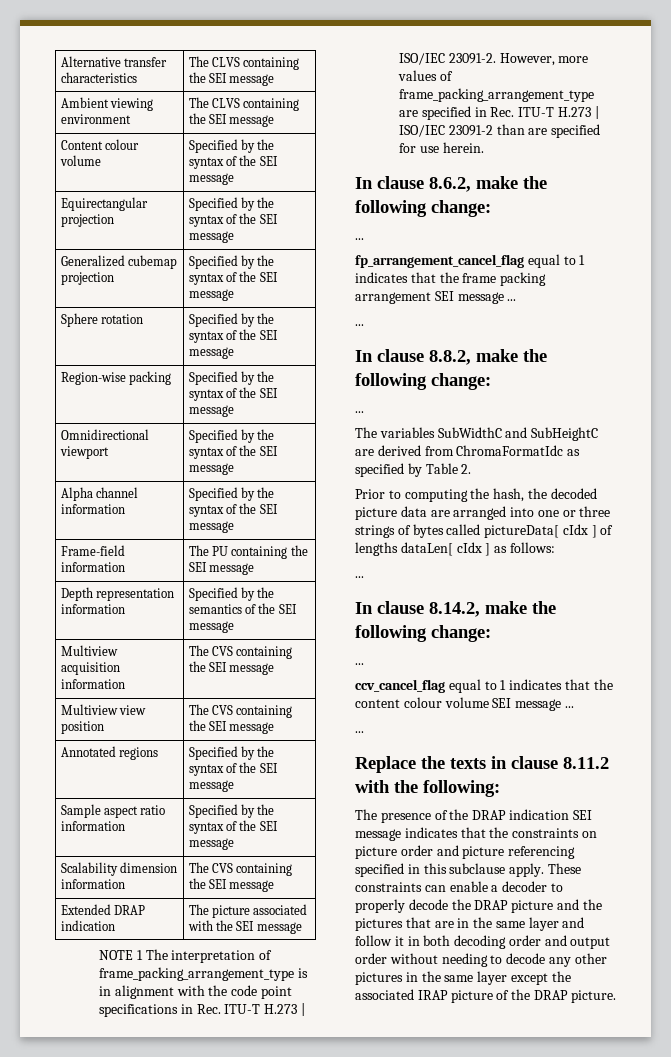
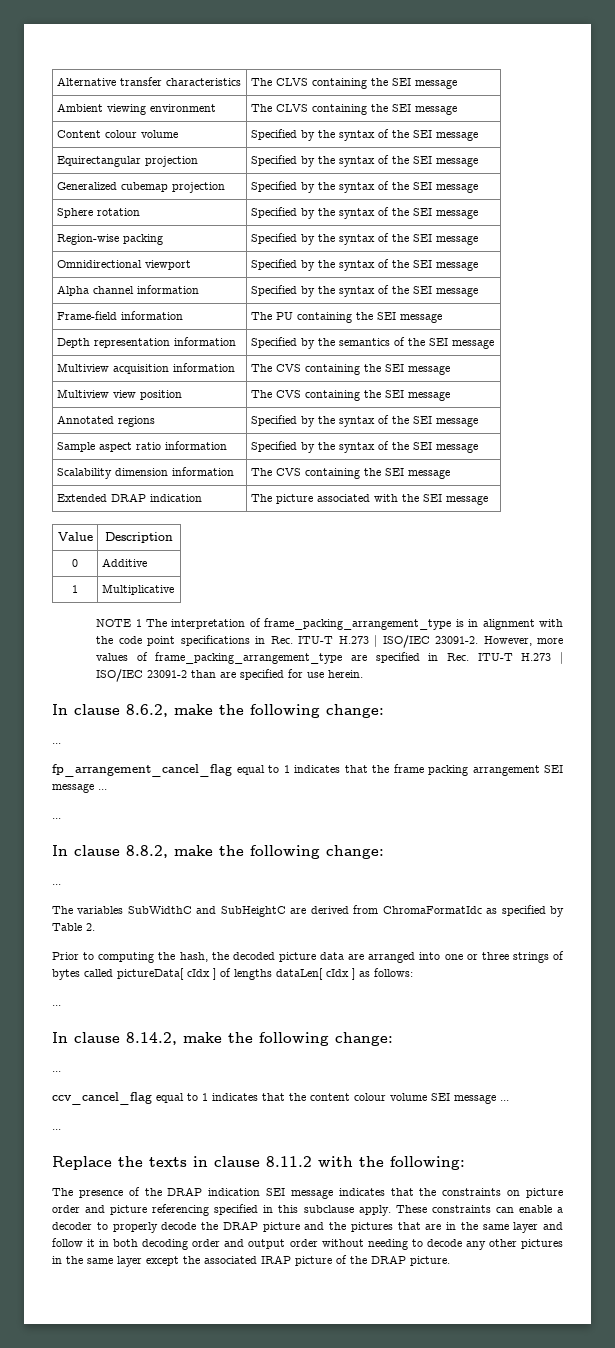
(302, 928) none -> [57,532,93,541] [105,532,173,543] [72,559,78,567] [101,558,147,567] [72,585,78,593] [101,584,174,595] // Value | Description // 0 | Additive // 1 | Multiplicative

